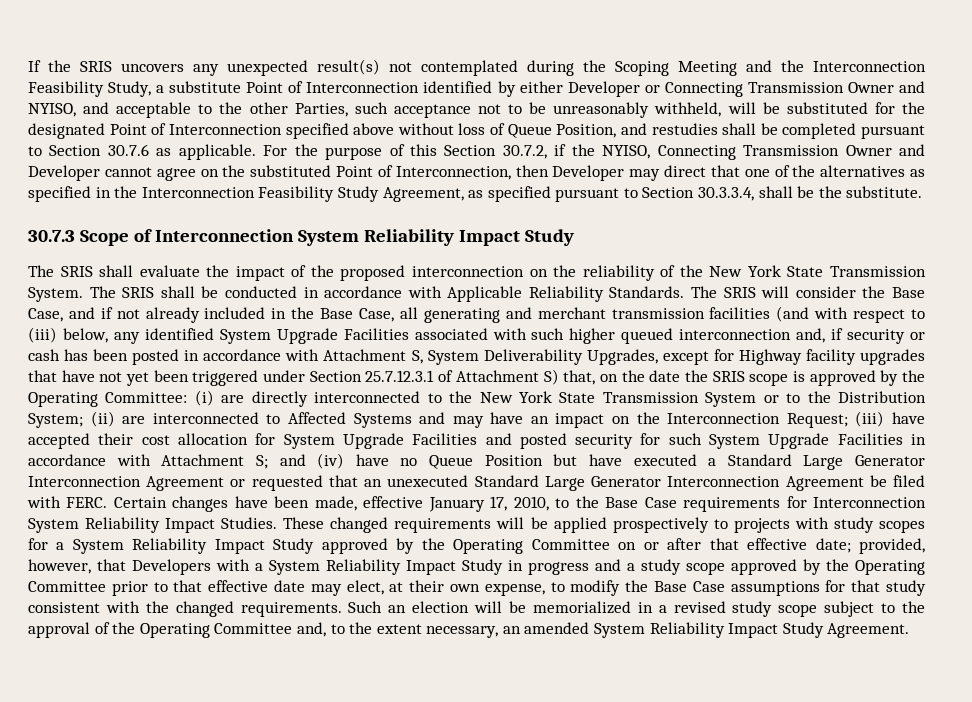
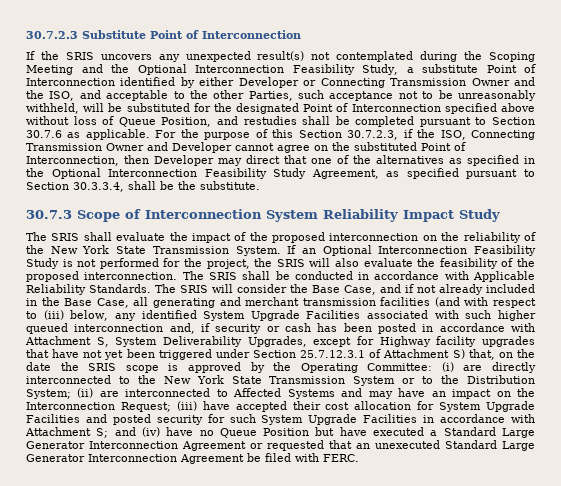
(28, 66) none -> [26,30,301,39] 30.7.2.3 Substitute Point of Interconnection //
(804, 66) none -> [137,64,187,75] Optional
[28,103,76,117] NYISO, -> [26,90,75,101] the ISO,
[502,145,547,159] 30.7.2, -> [347,130,399,140] 30.7.2.3,
[602,145,651,159] NYISO, -> [440,130,466,140] ISO,
(138, 192) none -> [51,168,101,179] Optional
(83, 294) none -> [287,245,536,256] [26,258,536,269] [26,271,178,282] If an Optional Interconnection Feasibility Study is not performed for the project, the SRIS will also evaluate the feasibility of the proposed interconnection.
[113,496,926,512] [28,517,926,533] [28,538,925,554] [28,559,925,575] [28,580,926,596] [28,601,926,617] [28,622,910,638] Certain changes have been made, effective January 17, 2010, to the Base Case requirements for Interconnection System Reliability Impact Studies. These changed requirements will be applied prospectively to projects with study scopes for a System Reliability Impact Study approved by the Operating Committee on or after that effective date; provided, however, that Developers with a System Reliability Impact Study in progress and a study scope approved by the Operating Committee prior to that effective date may elect, at their own expense, to modify the Base Case assumptions for that study consistent with the changed requirements. Such an election will be memorialized in a revised study scope subject to the approval of the Operating Committee and, to the extent necessary, an amended System Reliability Impact Study Agreement. -> (359, 458) none

